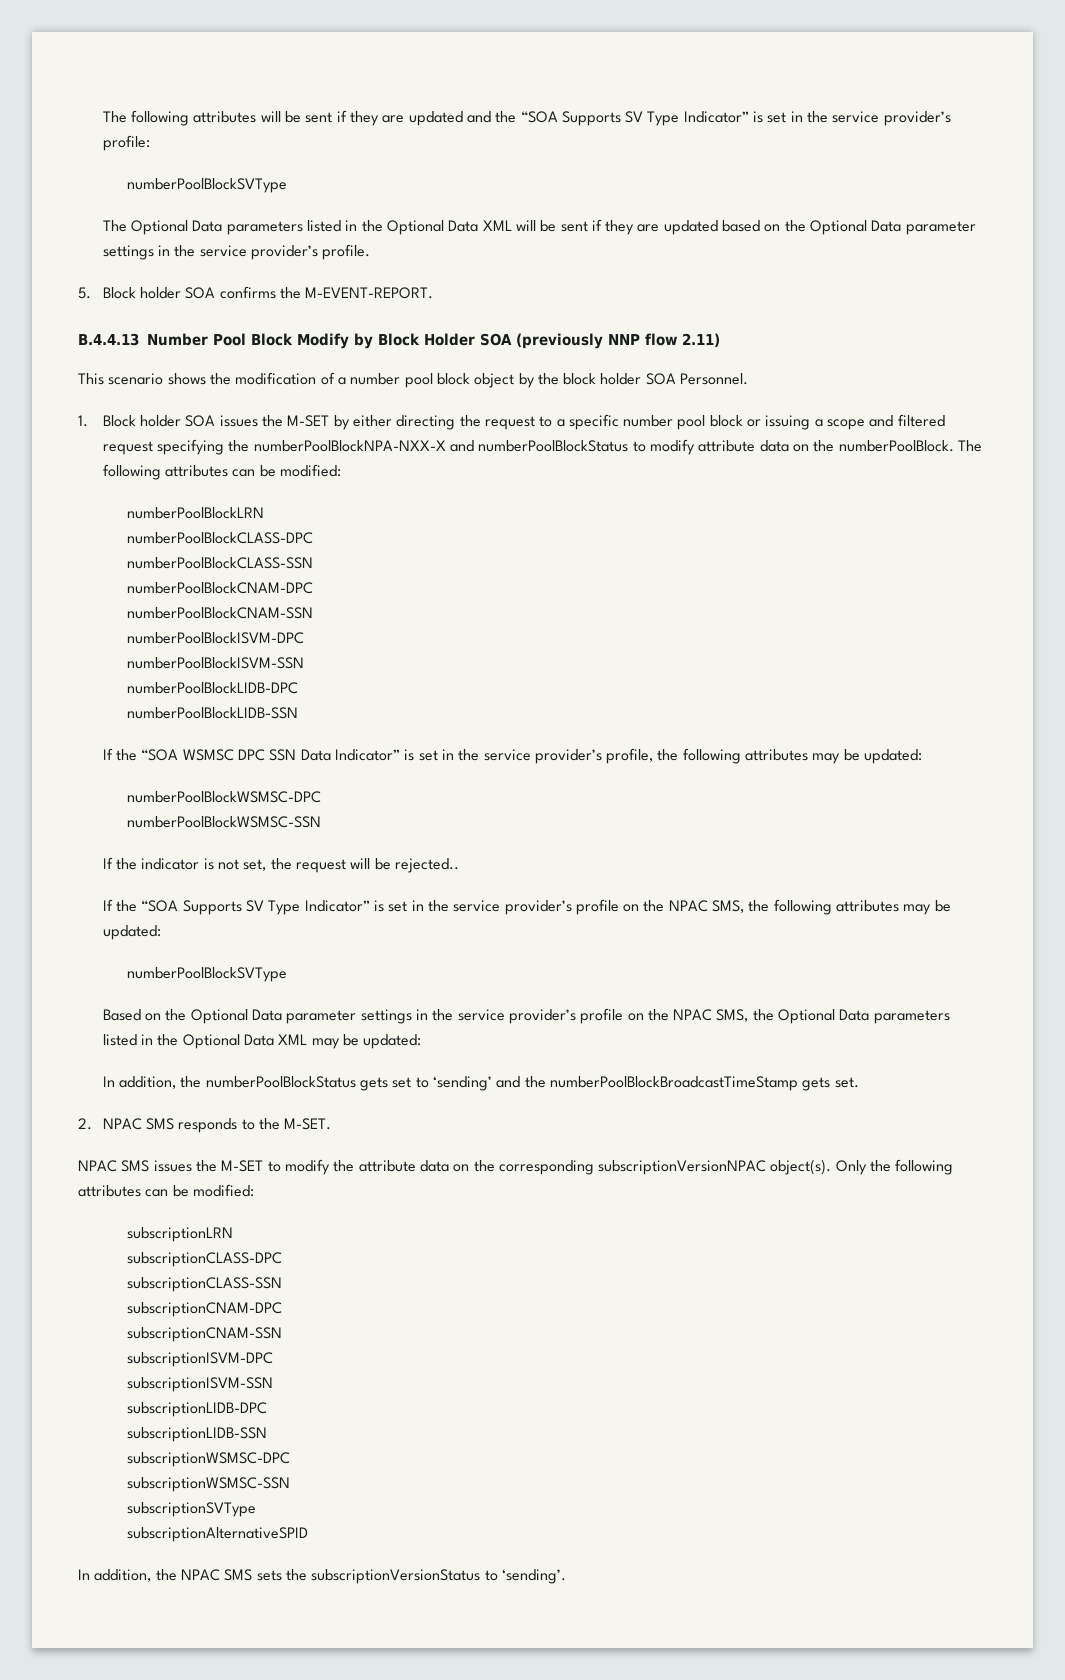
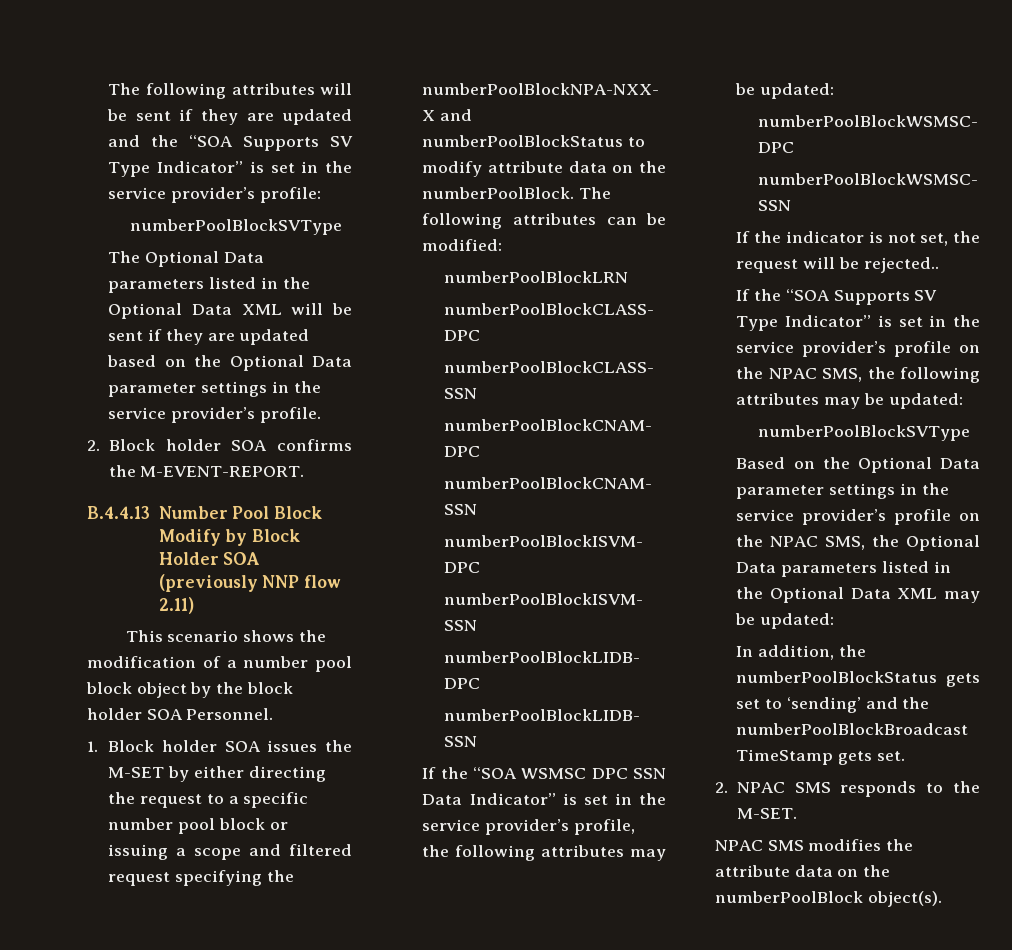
[78,287,91,299] 5. -> [87,440,100,451] 2.
[153,1159,330,1175] issues the M-SET to modify -> [808,839,882,851] modifies
[498,1159,954,1175] [78,1184,254,1197] [127,1227,234,1242] [127,1252,283,1267] [127,1277,283,1292] [127,1302,283,1317] [127,1327,283,1342] [127,1352,274,1367] [127,1377,274,1392] [127,1402,268,1417] [127,1427,268,1442] [127,1452,291,1467] [127,1477,291,1492] [127,1502,257,1517] [127,1527,309,1542] [78,1569,566,1584] corresponding subscriptionVersionNPAC object(s). Only the following attributes can be modified: // subscriptionLRN // subscriptionCLASS-DPC // subscriptionCLASS-SSN // subscriptionCNAM-DPC // subscriptionCNAM-SSN // subscriptionISVM-DPC // subscriptionISVM-SSN // subscriptionLIDB-DPC // subscriptionLIDB-SSN // subscriptionWSMSC-DPC // subscriptionWSMSC-SSN // subscriptionSVType // subscriptionAlternativeSPID // In addition, the NPAC SMS sets the subscriptionVersionStatus to ‘sending’. -> [715,891,942,907] numberPoolBlock object(s).

